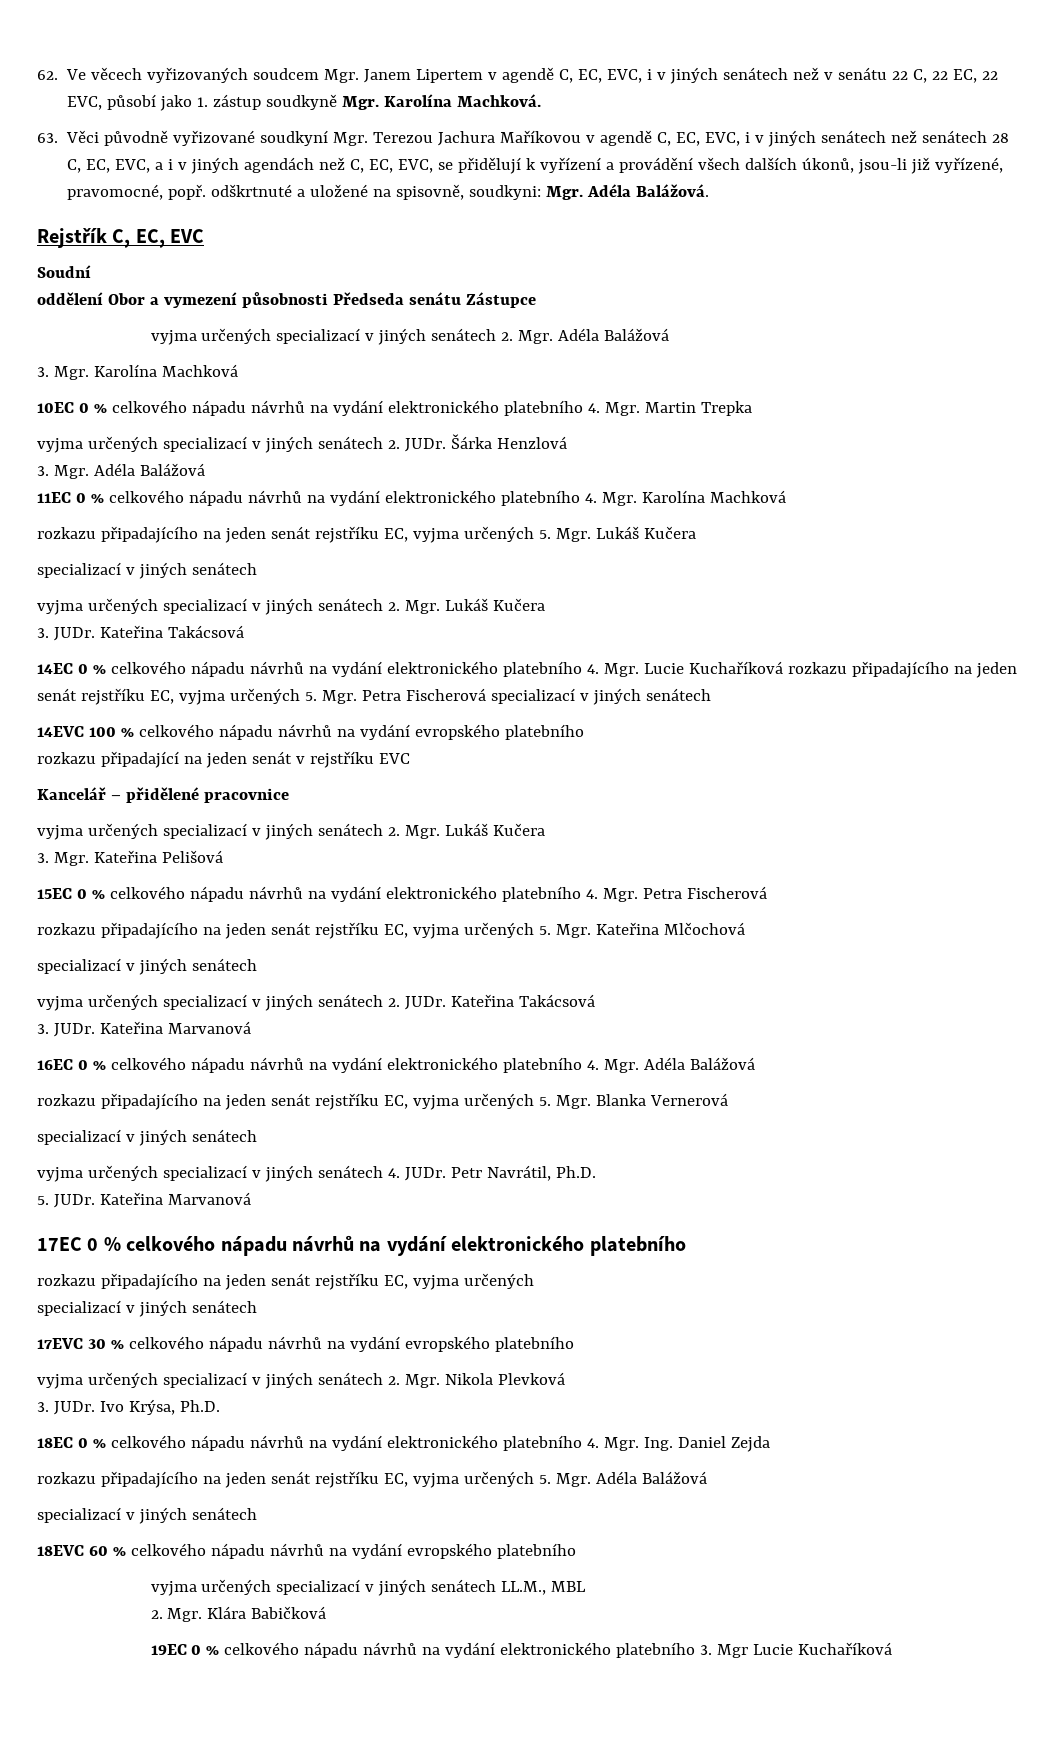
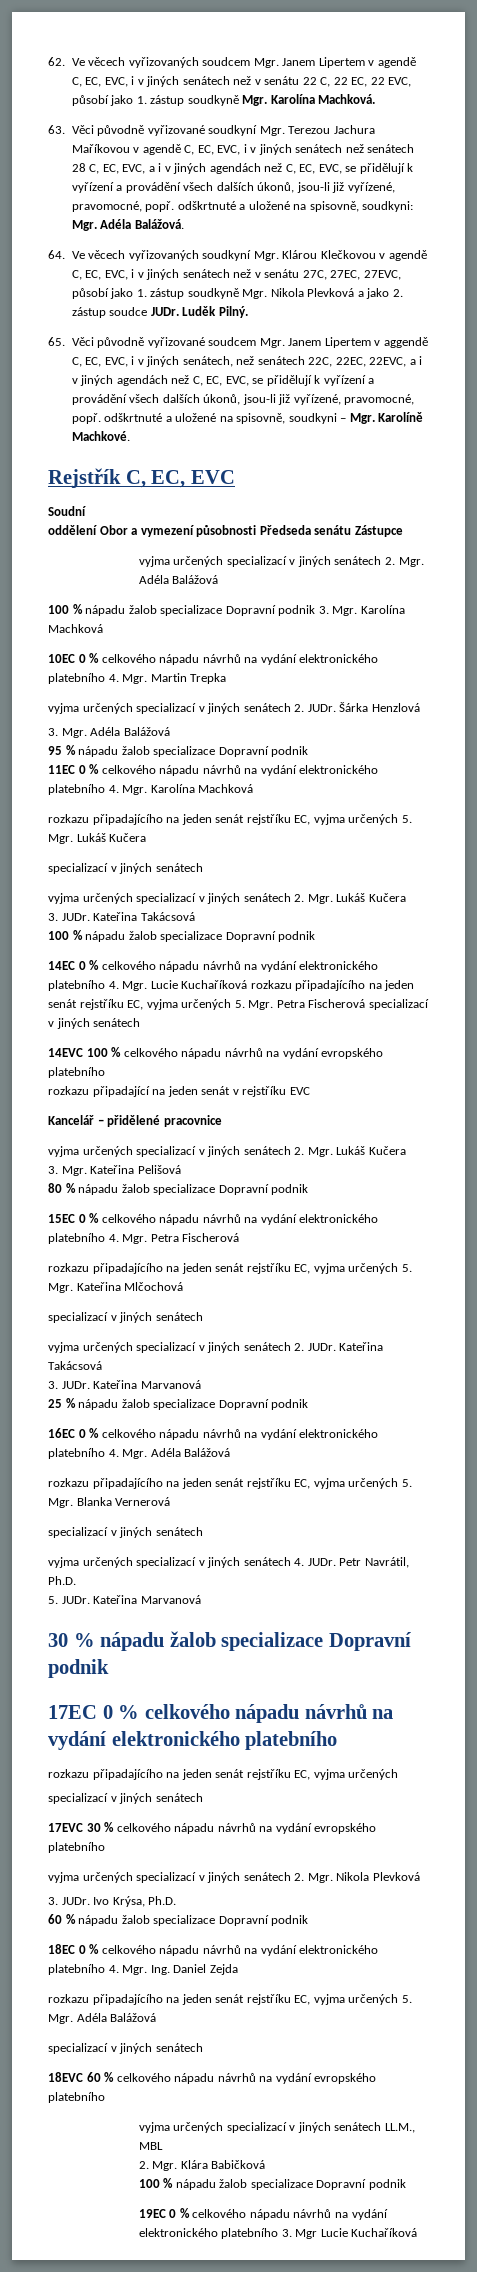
(710, 190) none -> [48,250,427,261] [71,269,401,280] [71,288,403,299] [71,306,248,318] [48,337,428,348] [71,356,423,367] [71,375,375,386] [71,394,415,405] [71,412,424,424] [71,431,130,441] // 64. Ve věcech vyřizovaných soudkyní Mgr. Klárou Klečkovou v agendě C, EC, EVC, i v jiných senátech než v senátu 27C, 27EC, 27EVC, působí jako 1. zástup soudkyně Mgr. Nikola Plevková a jako 2. zástup soudce JUDr. Luděk Pilný. // 65. Věci původně vyřizované soudcem Mgr. Janem Lipertem v aggendě C, EC, EVC, i v jiných senátech, než senátech 22C, 22EC, 22EVC, a i v jiných agendách než C, EC, EVC, se přidělují k vyřízení a provádění všech dalších úkonů, jsou-li již vyřízené, pravomocné, popř. odškrtnuté a uložené na spisovně, soudkyni – Mgr. Karolíně Machkové.
(670, 334) none -> [48,604,316,616] 100 % nápadu žalob specializace Dopravní podnik
(205, 469) none -> [48,745,309,757] // 95 % nápadu žalob specializace Dopravní podnik
(244, 631) none -> [48,930,316,942] // 100 % nápadu žalob specializace Dopravní podnik
(223, 856) none -> [48,1183,309,1195] // 80 % nápadu žalob specializace Dopravní podnik
(251, 1027) none -> [48,1398,309,1410] // 25 % nápadu žalob specializace Dopravní podnik
(251, 1198) none -> [48,1631,411,1651] [48,1659,109,1678] // 30 % nápadu žalob specializace Dopravní podnik
(220, 1406) none -> [48,1914,309,1926] // 60 % nápadu žalob specializace Dopravní podnik
(327, 1612) none -> [138,2178,407,2190] // 100 % nápadu žalob specializace Dopravní podnik

